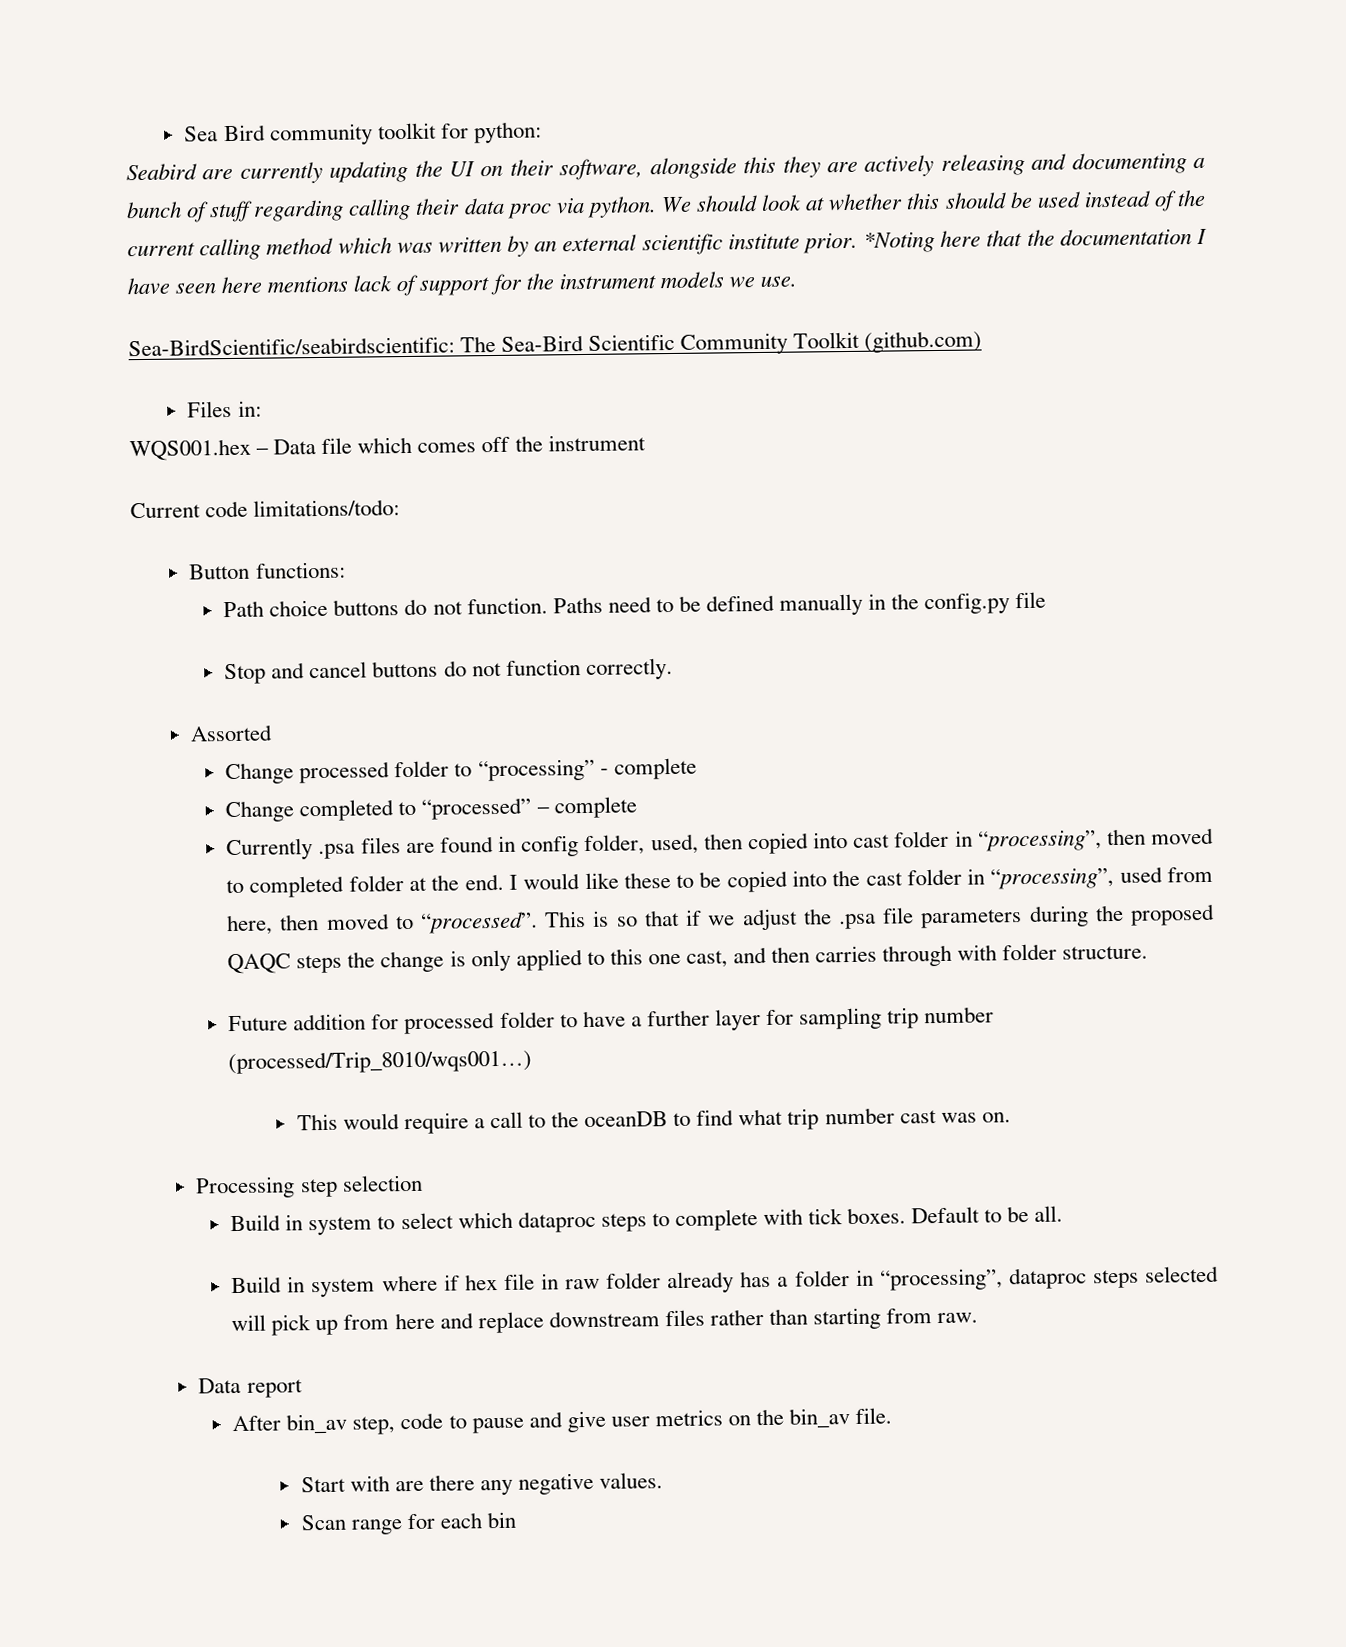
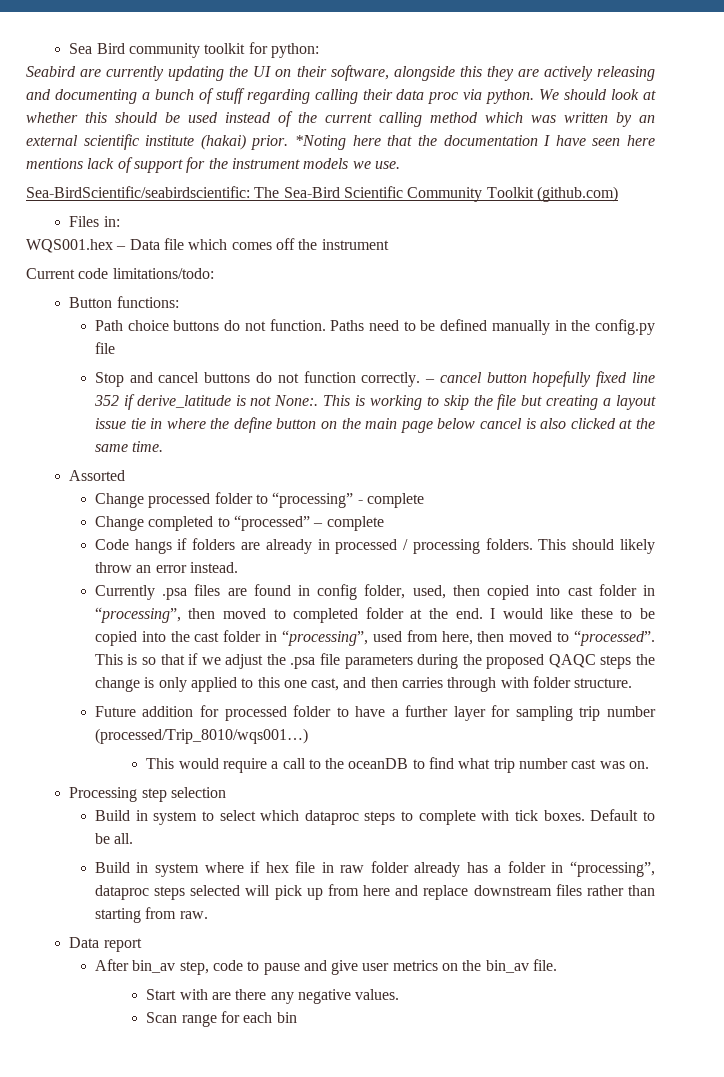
(800, 241) none -> [200,134,246,150] (hakai)
(673, 668) none -> [425,371,656,387] [93,394,657,410] [94,417,655,433] [94,441,164,452] – cancel button hopefully fixed line 352 if derive_latitude is not None:. This is working to skip the file but creating a layout issue tie in where the define button on the main page below cancel is also clicked at the same time.
(637, 807) none -> [94,538,656,554] [94,562,238,573] // Code hangs if folders are already in processed / processing folders. This should likely throw an error instead.

